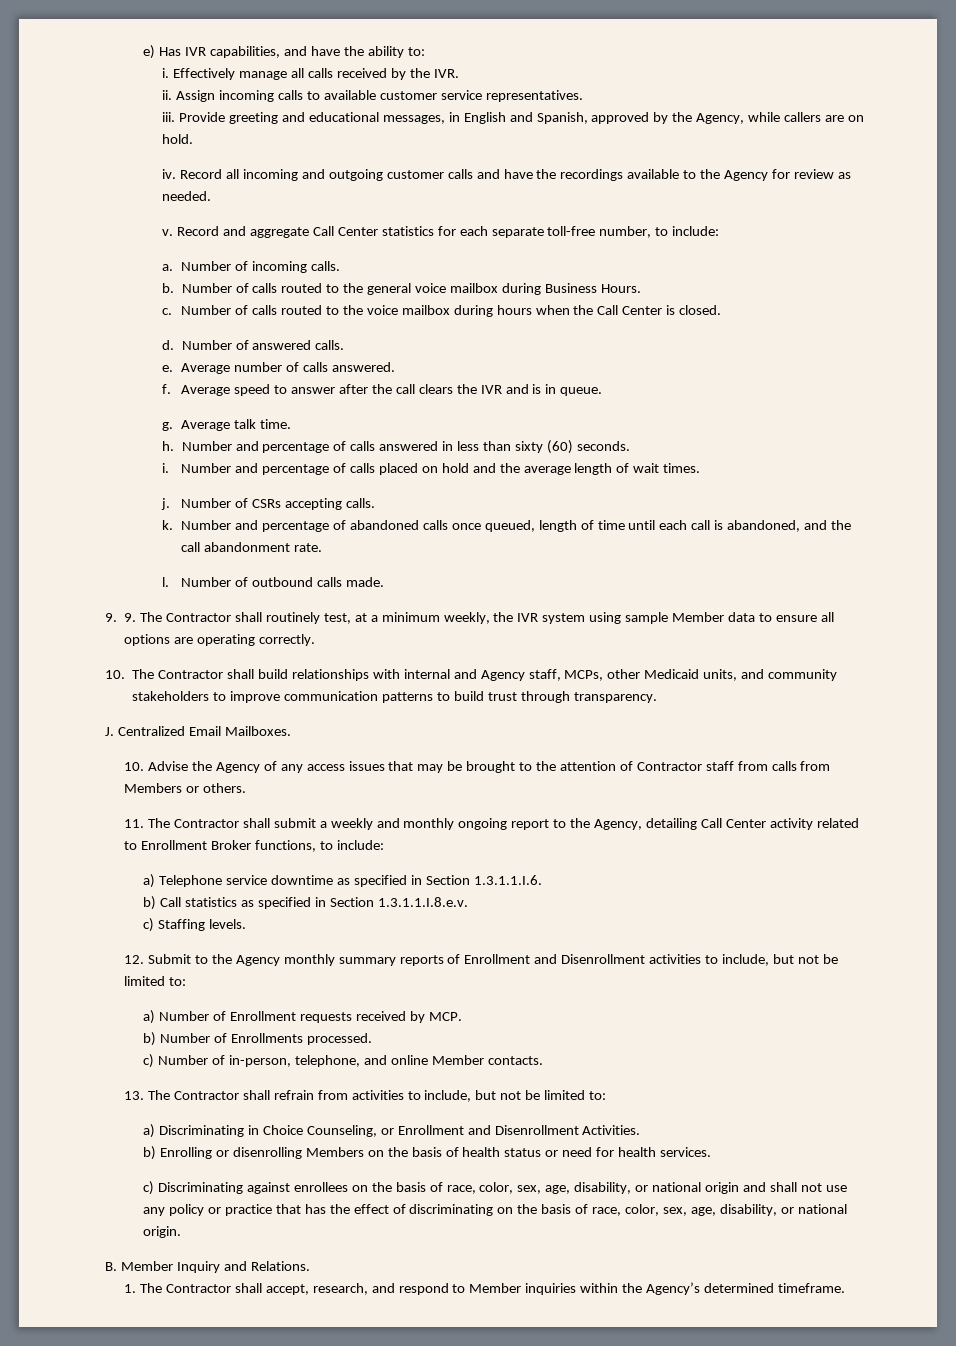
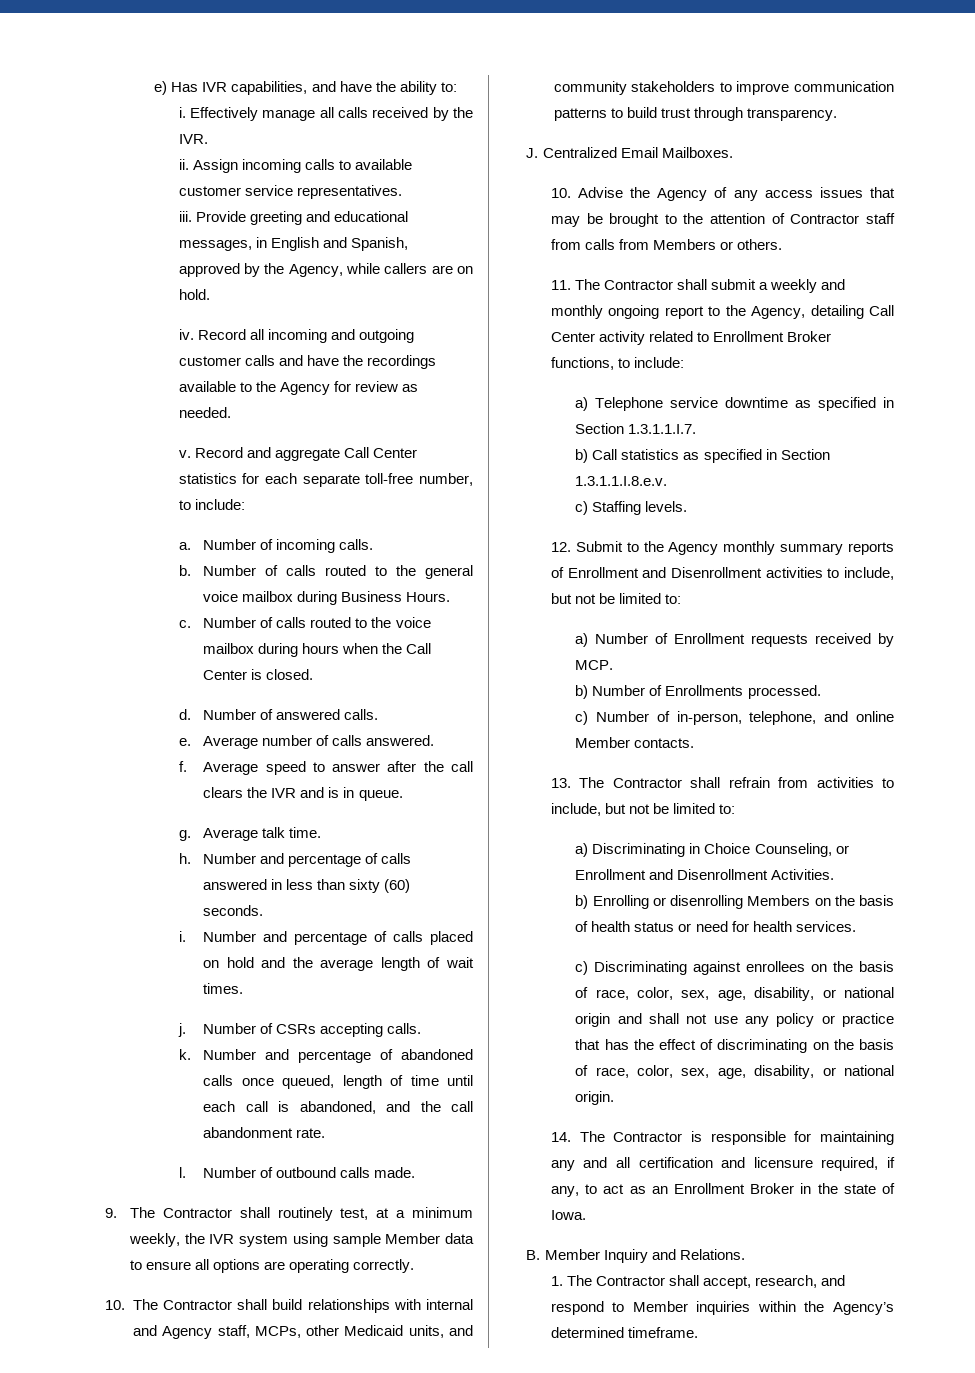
[124,613,137,622] 9. -> (118, 1213) none
[473,875,542,885] 1.3.1.1.I.6. -> [628,424,697,434] 1.3.1.1.I.7.
(182, 1232) none -> [550,1131,894,1145] [550,1157,895,1171] [550,1183,895,1197] [550,1210,586,1220] // 14. The Contractor is responsible for maintaining any and all certification and licensure required, if any, to act as an Enrollment Broker in the state of Iowa.

